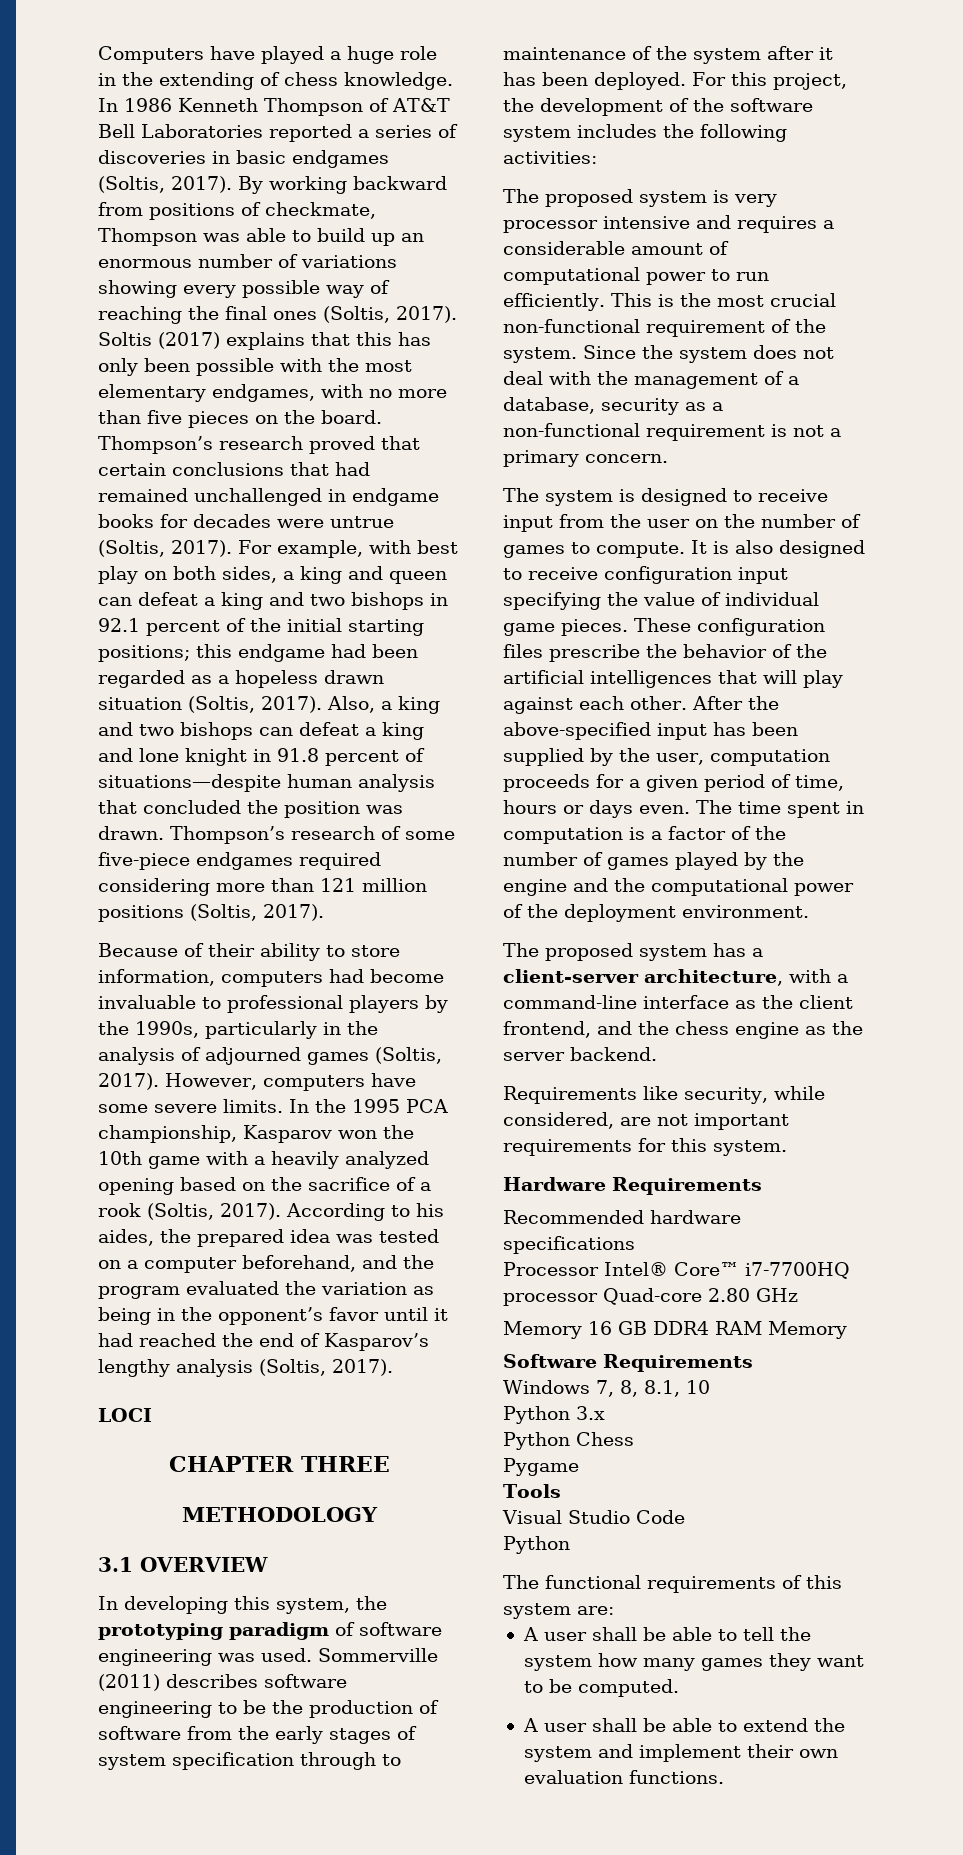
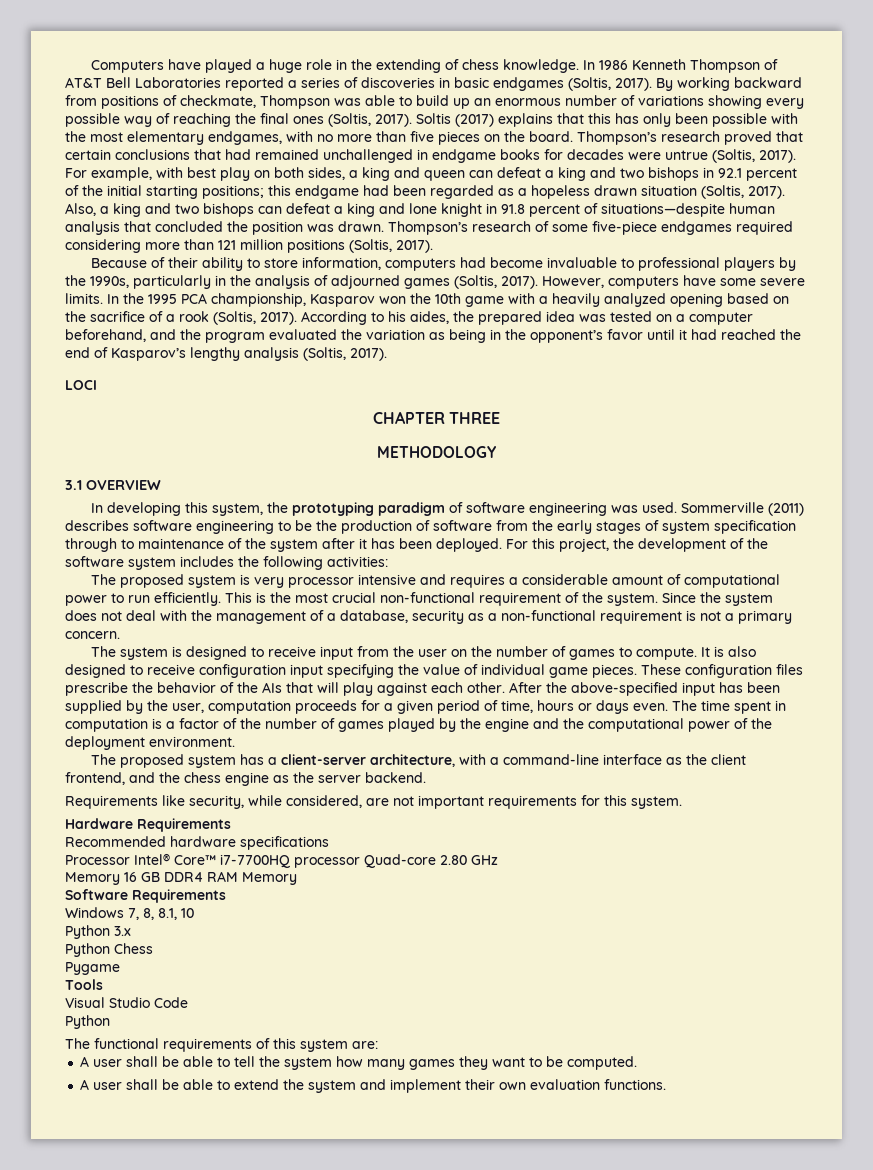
[503,670,712,688] artificial intelligences -> [262,682,282,693] AIs

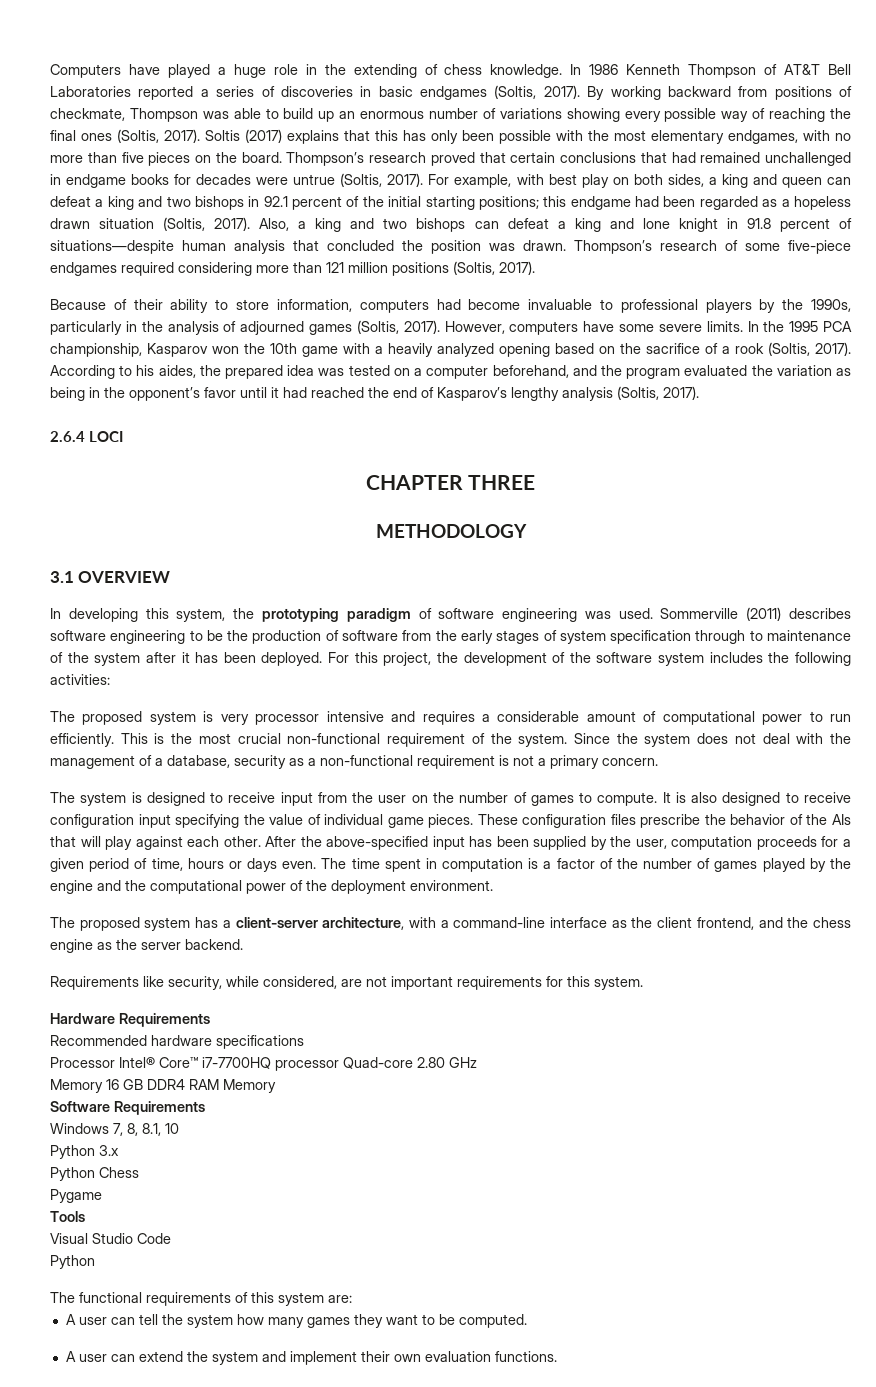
(387, 354) none -> [50,431,85,442] 2.6.4
[126,1056,231,1067] shall be able to -> [110,1317,135,1325] can
[126,1079,231,1090] shall be able to -> [110,1354,135,1362] can

